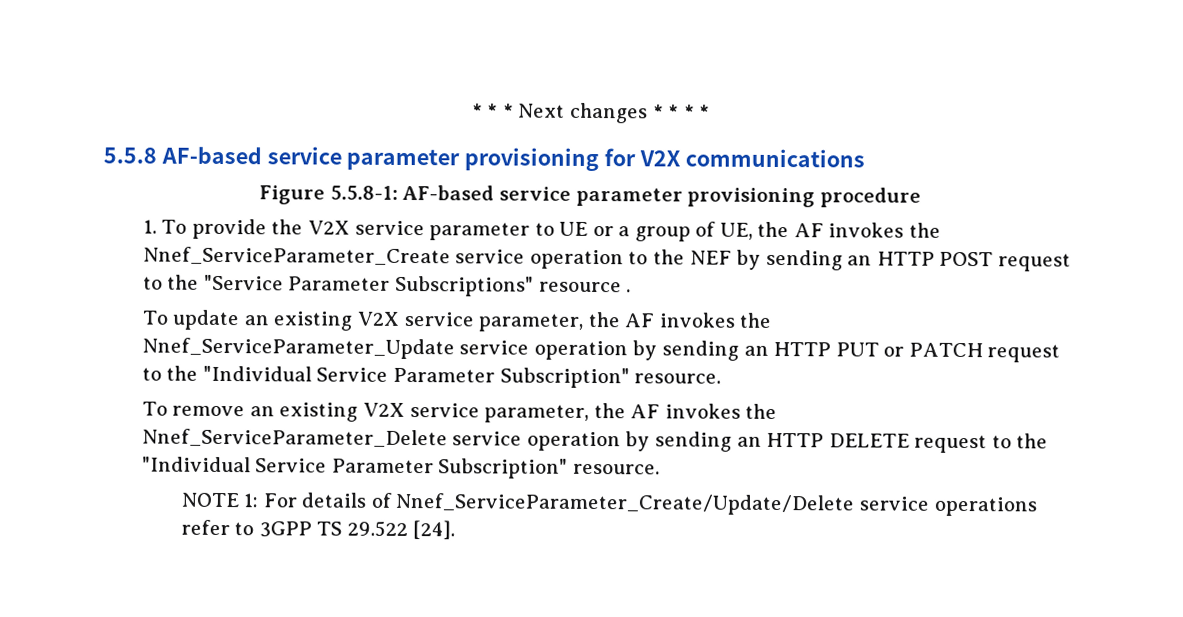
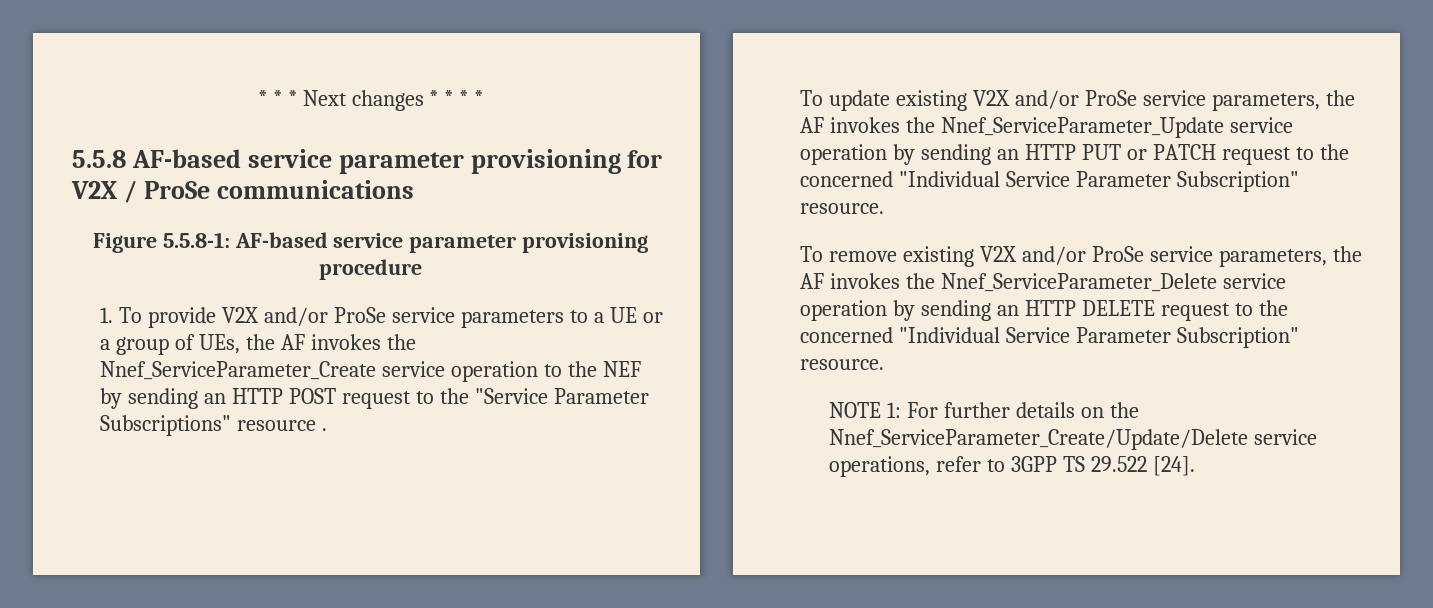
(681, 158) none -> [123,180,210,203] / ProSe
[271,219,555,241] the V2X service parameter to -> [222,307,604,328] V2X and/or ProSe service parameters to a
[719,222,753,240] UE, -> [199,334,241,354] UEs,
[243,311,584,332] an existing V2X service parameter, -> [896,90,1321,111] existing V2X and/or ProSe service parameters,
(199, 373) none -> [800,171,894,187] concerned
[249,402,590,423] an existing V2X service parameter, -> [903,246,1328,267] existing V2X and/or ProSe service parameters,
(1049, 441) none -> [800,327,894,343] concerned
[301,492,392,508] details of -> [943,402,1139,418] further details on the
[933,496,1037,517] operations -> [828,456,930,477] operations,

